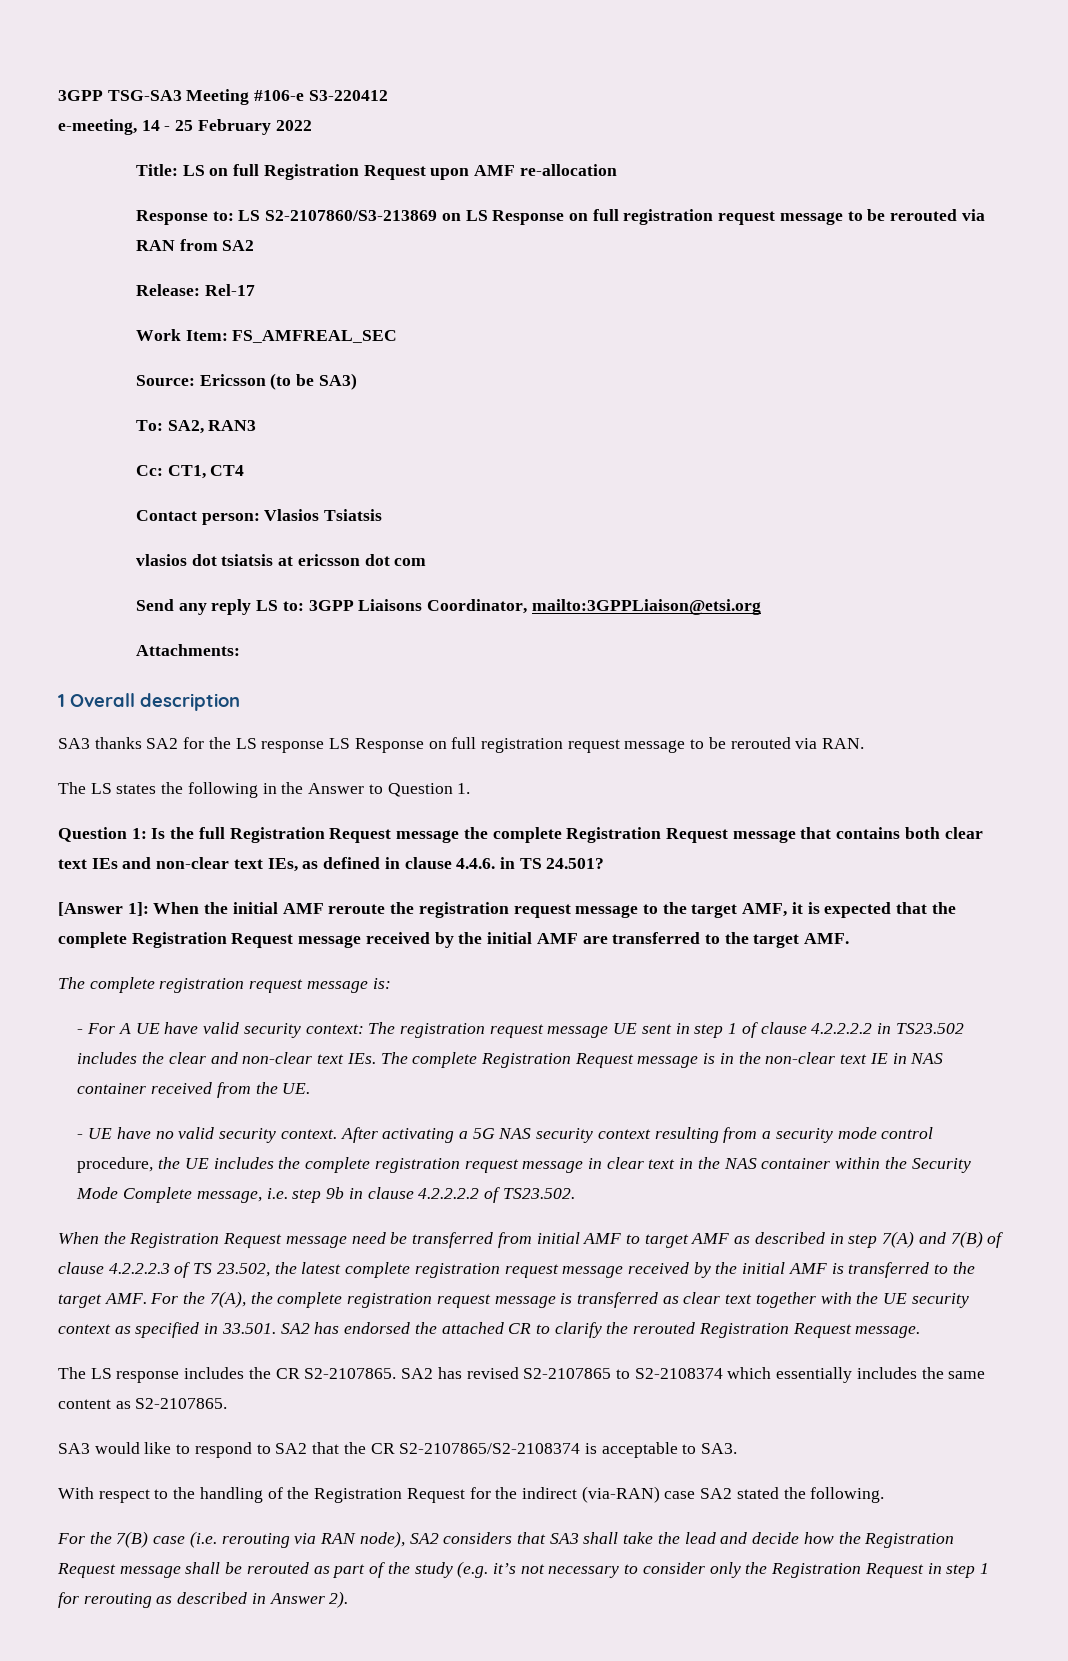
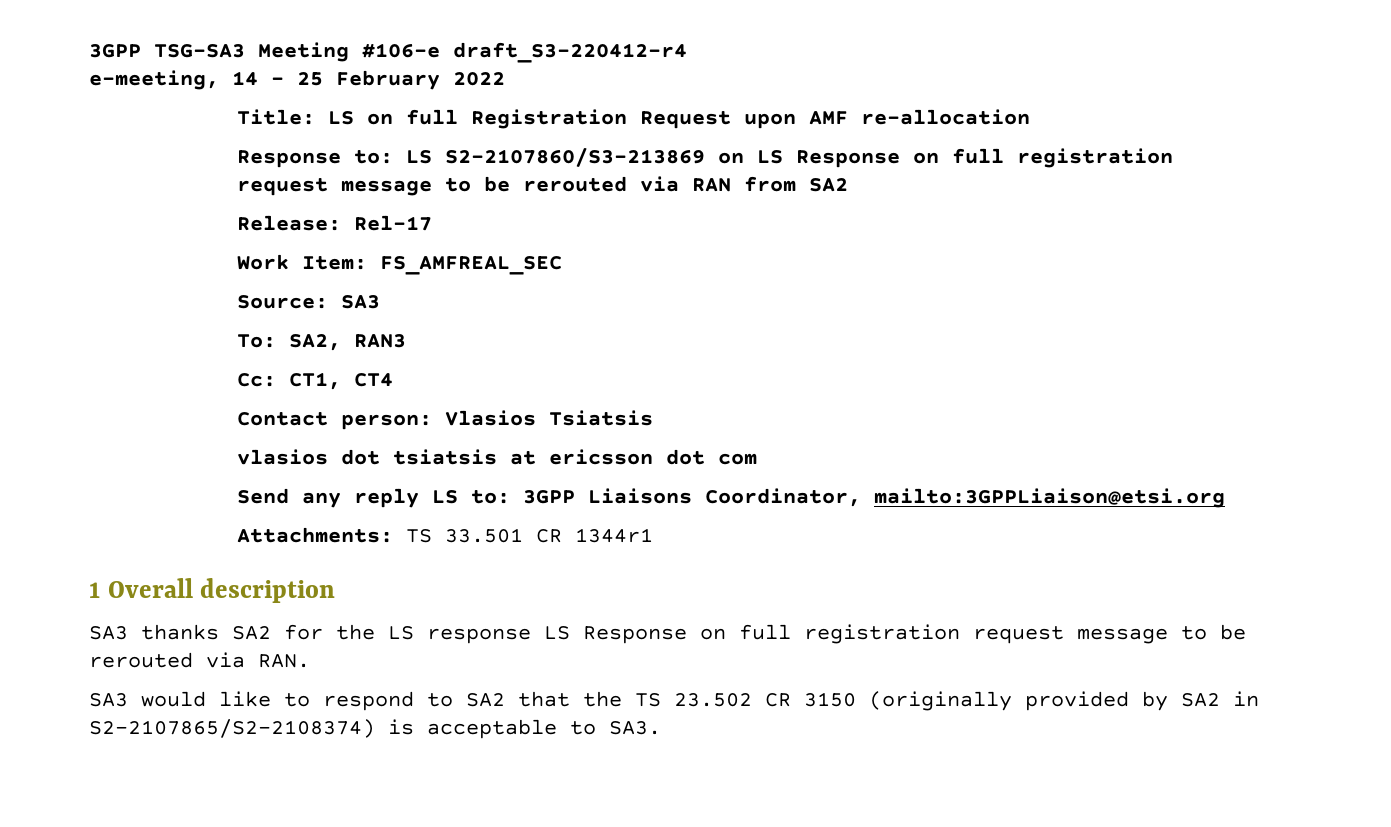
[308,90,388,101] S3-220412 -> [453,42,687,63] draft_S3-220412-r4
[199,373,357,390] Ericsson (to be SA3) -> [340,295,380,309] SA3
(240, 650) none -> [405,528,653,543] TS 33.501 CR 1344r1
[58,782,471,798] [58,827,983,843] [58,857,605,872] [58,902,956,918] [58,932,850,948] [58,977,391,993] [77,1022,964,1038] [77,1052,944,1068] [77,1082,311,1098] [77,1127,934,1143] [77,1157,971,1173] [76,1187,575,1203] [58,1231,1004,1248] [58,1262,975,1278] [58,1291,969,1308] [58,1322,921,1338] [58,1367,986,1383] [58,1398,228,1409] // The LS states the following in the Answer to Question 1. // Question 1: Is the full Registration Request message the complete Registration Request message that contains both clear text IEs and non-clear text IEs, as defined in clause 4.4.6. in TS 24.501? // [Answer 1]: When the initial AMF reroute the registration request message to the target AMF, it is expected that the complete Registration Request message received by the initial AMF are transferred to the target AMF. // The complete registration request message is: // - For A UE have valid security context: The registration request message UE sent in step 1 of clause 4.2.2.2.2 in TS23.502 includes the clear and non-clear text IEs. The complete Registration Request message is in the non-clear text IE in NAS container received from the UE. // - UE have no valid security context. After activating a 5G NAS security context resulting from a security mode control procedure, the UE includes the complete registration request message in clear text in the NAS container within the Security Mode Complete message, i.e. step 9b in clause 4.2.2.2.2 of TS23.502. // When the Registration Request message need be transferred from initial AMF to target AMF as described in step 7(A) and 7(B) of clause 4.2.2.2.3 of TS 23.502, the latest complete registration request message received by the initial AMF is transferred to the target AMF. For the 7(A), the complete registration request message is transferred as clear text together with the UE security context as specified in 33.501. SA2 has endorsed the attached CR to clarify the rerouted Registration Request message. // The LS response includes the CR S2-2107865. SA2 has revised S2-2107865 to S2-2108374 which essentially includes the same content as S2-2107865. -> (310, 661) none
[370,1442,738,1458] [58,1486,885,1503] [57,1531,955,1548] [57,1561,989,1578] [58,1591,349,1608] CR S2-2107865/S2-2108374 is acceptable to SA3. // With respect to the handling of the Registration Request for the indirect (via-RAN) case SA2 stated the following. // For the 7(B) case (i.e. rerouting via RAN node), SA2 considers that SA3 shall take the lead and decide how the Registration Request message shall be rerouted as part of the study (e.g. it’s not necessary to consider only the Registration Request in step 1 for rerouting as described in Answer 2). -> [635,691,1259,711] [89,719,661,739] TS 23.502 CR 3150 (originally provided by SA2 in S2-2107865/S2-2108374) is acceptable to SA3.

